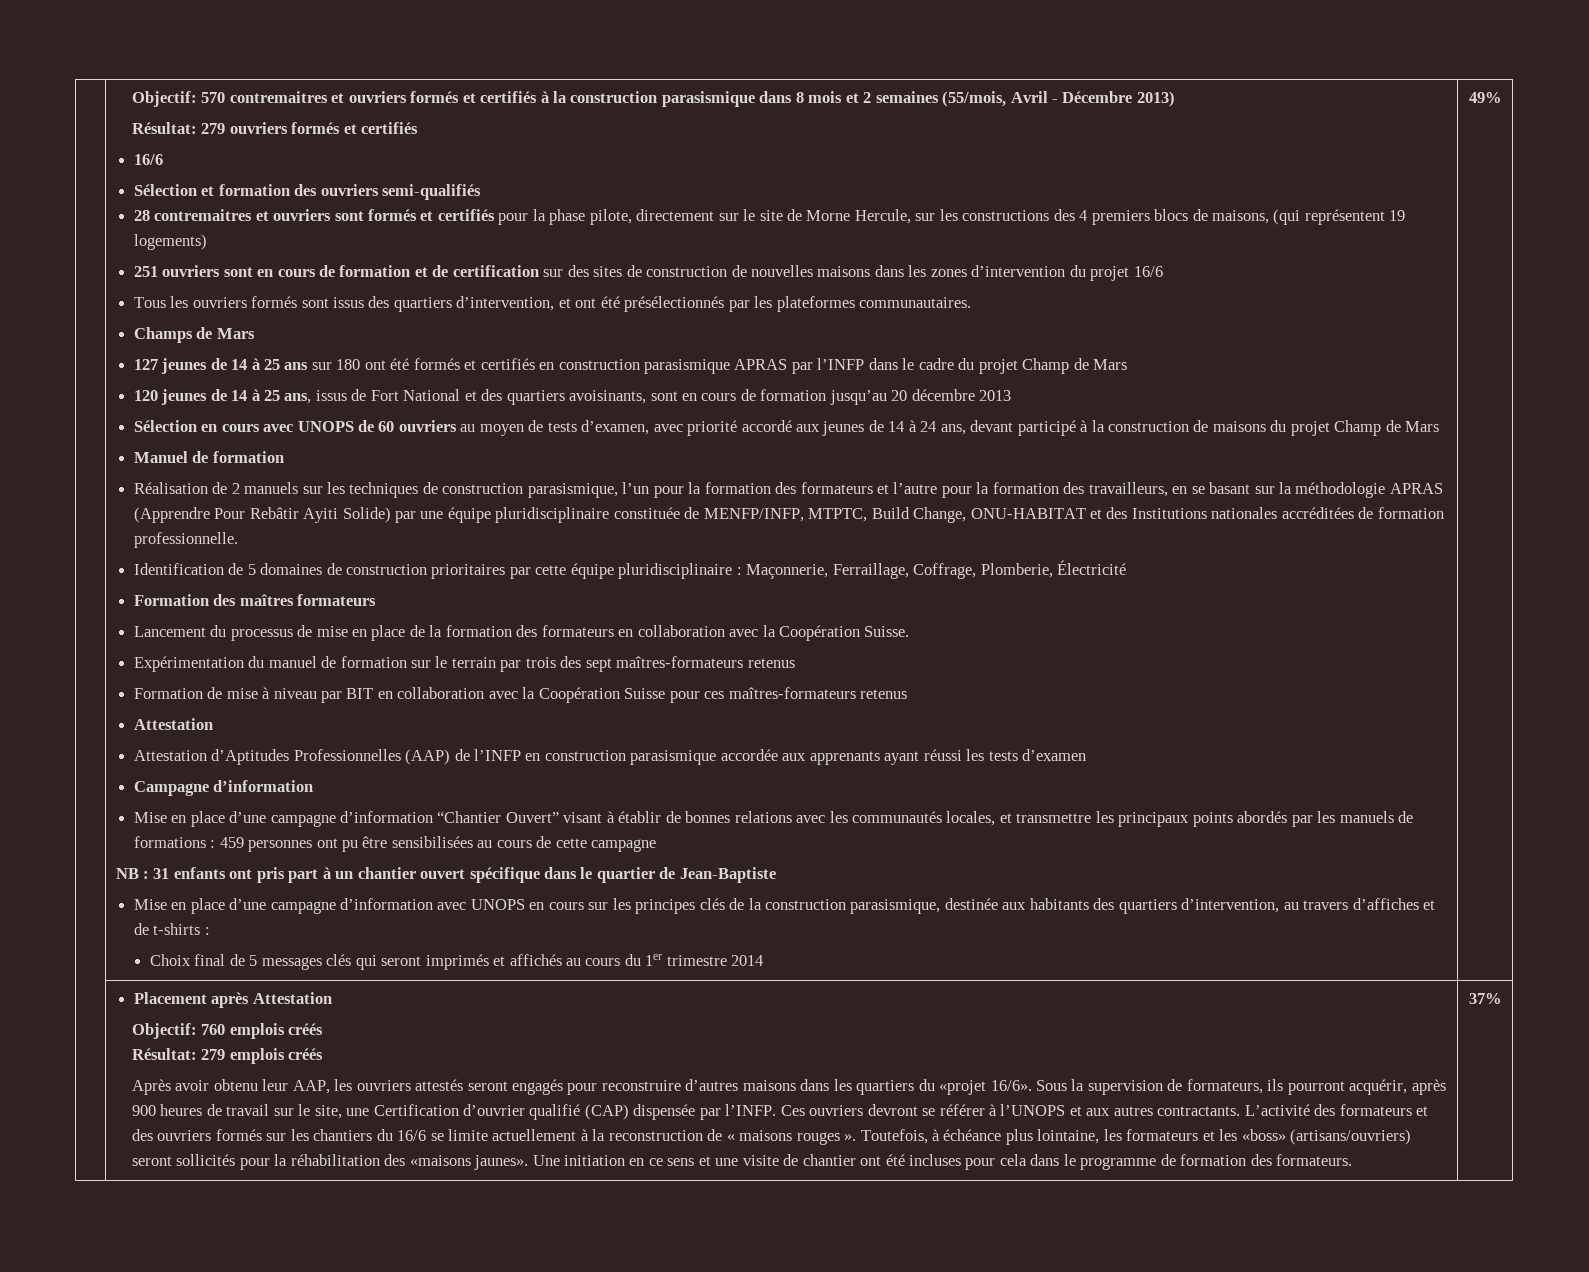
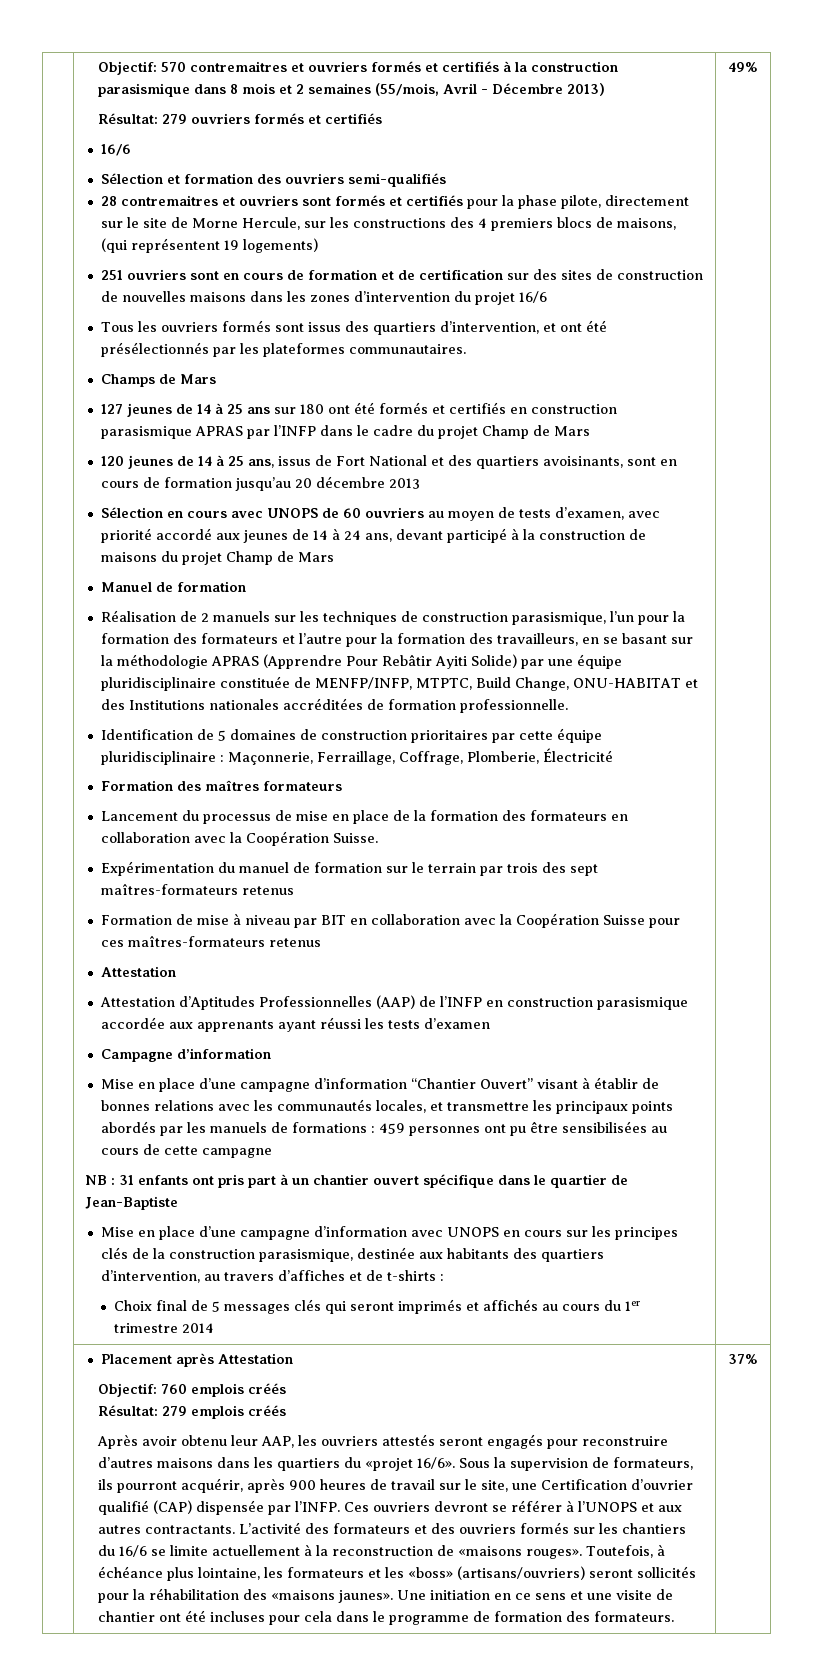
[726,1130,857,1145] « maisons rouges ». -> [457,1546,582,1559] «maisons rouges».

